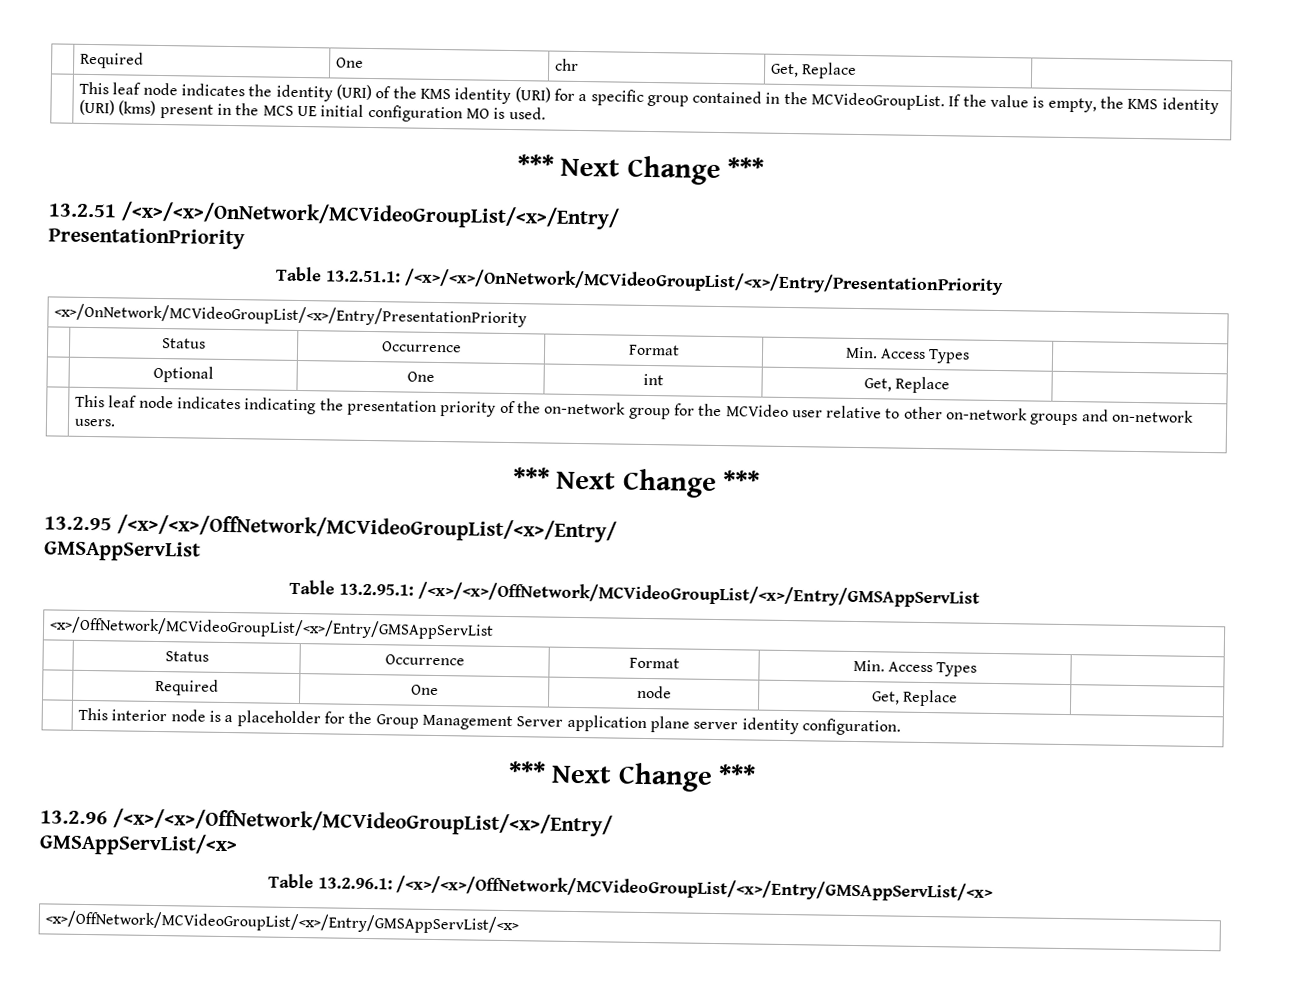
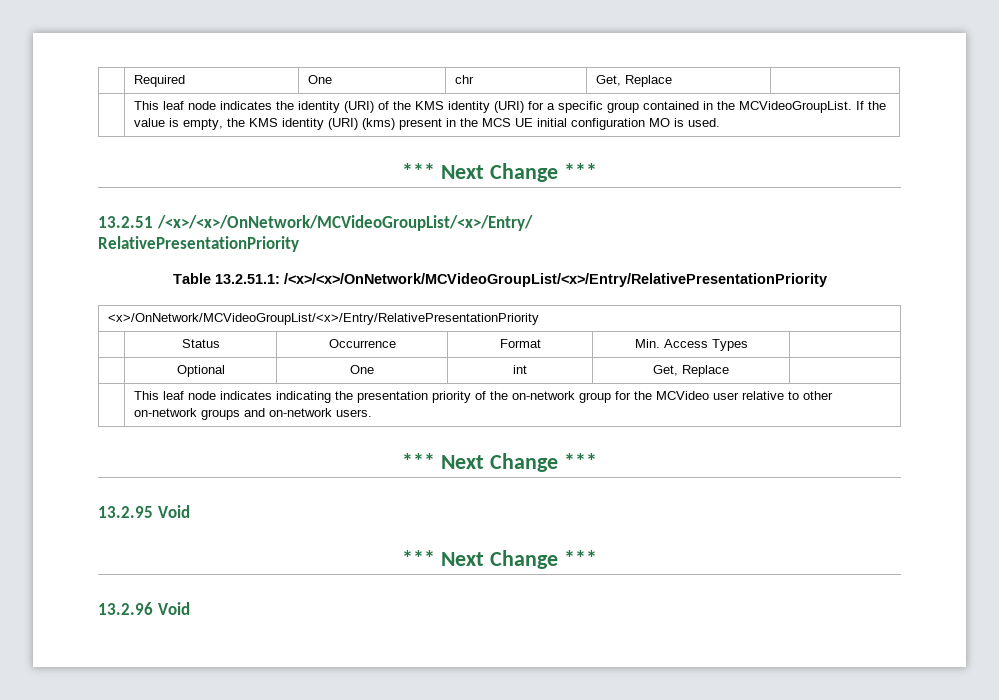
[48,227,245,250] PresentationPriority -> [98,236,299,252] RelativePresentationPriority
[403,268,1004,296] [54,303,528,328] /<x>/<x>/OnNetwork/MCVideoGroupList/<x>/Entry/PresentationPriority // <x>/OnNetwork/MCVideoGroupList/<x>/Entry/PresentationPriority -> [283,273,827,287] [107,313,539,325] /<x>/<x>/OnNetwork/MCVideoGroupList/<x>/Entry/RelativePresentationPriority // <x>/OnNetwork/MCVideoGroupList/<x>/Entry/RelativePresentationPriority
[116,514,617,543] [44,540,201,562] [289,579,980,608] [49,616,495,640] [164,651,209,662] [384,654,465,666] [628,657,680,669] [852,659,978,677] [154,678,219,696] [410,684,439,696] [636,685,672,699] [871,689,959,707] [78,707,901,736] /<x>/<x>/OffNetwork/MCVideoGroupList/<x>/Entry/ // GMSAppServList // Table 13.2.95.1: /<x>/<x>/OffNetwork/MCVideoGroupList/<x>/Entry/GMSAppServList // <x>/OffNetwork/MCVideoGroupList/<x>/Entry/GMSAppServList // | Status | Occurrence | Format | Min. Access Types | // | Required | One | node | Get, Replace | // | This interior node is a placeholder for the Group Management Server application plane server identity configuration. -> [157,505,190,518] Void
[112,808,613,837] [39,832,238,857] [267,873,994,902] [45,910,520,935] /<x>/<x>/OffNetwork/MCVideoGroupList/<x>/Entry/ // GMSAppServList/<x> // Table 13.2.96.1: /<x>/<x>/OffNetwork/MCVideoGroupList/<x>/Entry/GMSAppServList/<x> // <x>/OffNetwork/MCVideoGroupList/<x>/Entry/GMSAppServList/<x> -> [157,602,190,615] Void

